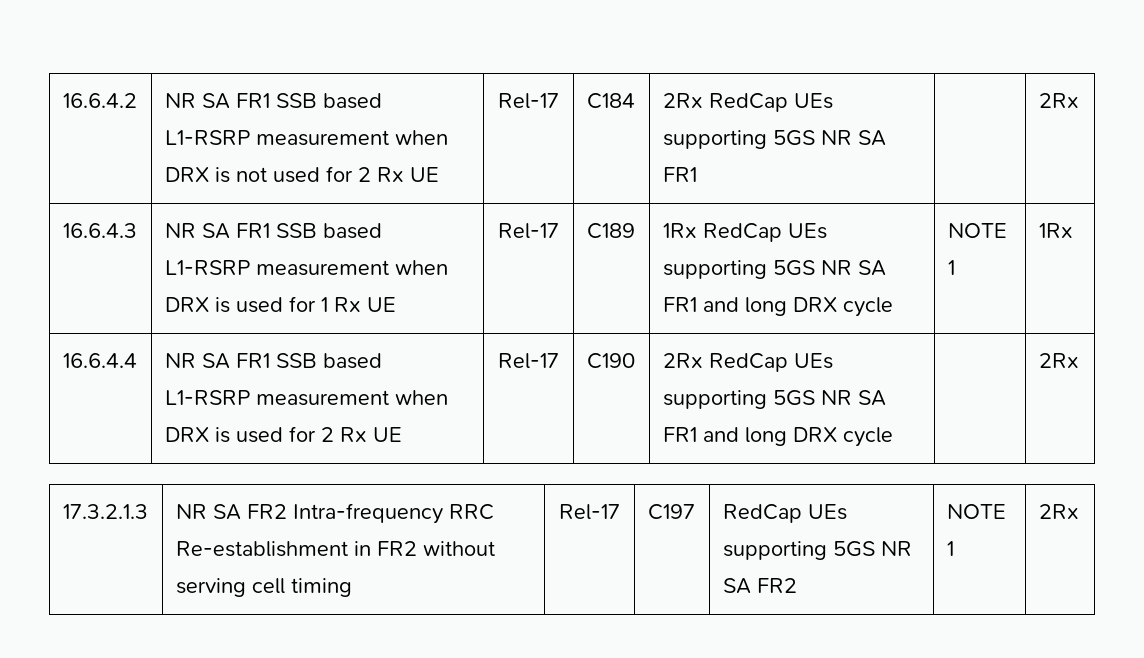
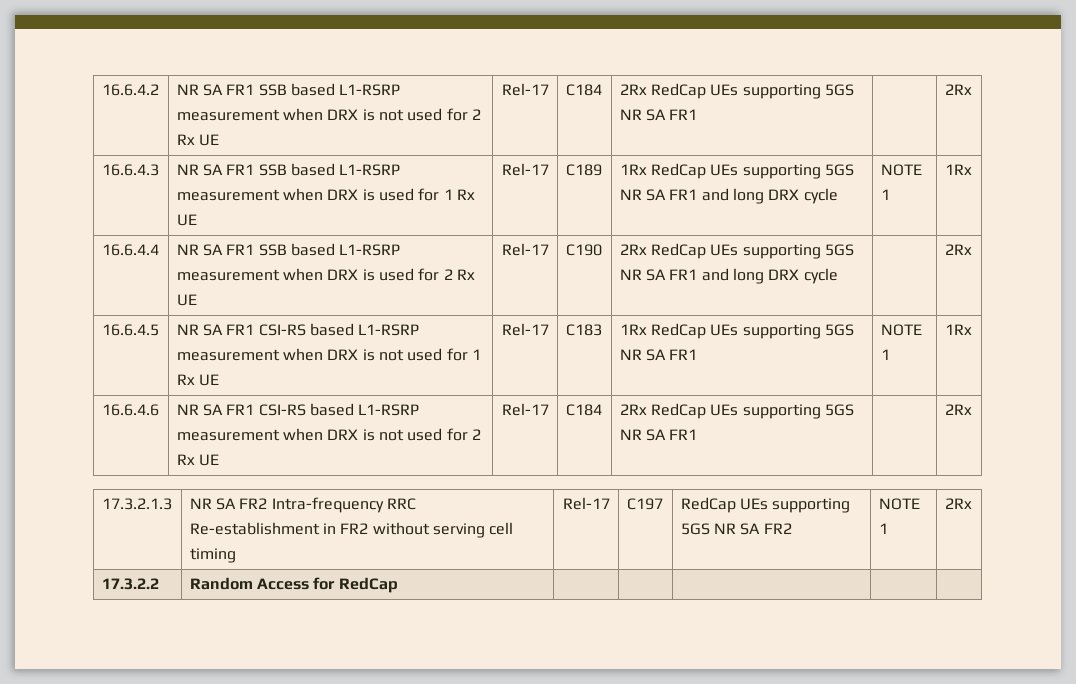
(1079, 360) none -> [101,324,159,336] [176,323,420,336] [176,348,481,361] [176,374,219,386] [501,323,549,336] [565,324,602,336] [619,323,854,339] [619,349,698,361] [880,324,922,336] [880,349,890,360] [944,324,972,335] [101,404,159,416] [176,403,420,416] [176,428,481,441] [176,454,219,466] [501,403,549,416] [565,404,602,416] [619,403,854,419] [619,429,698,441] [944,404,972,415] // 16.6.4.5 | NR SA FR1 CSI-RS based L1-RSRP measurement when DRX is not used for 1 Rx UE | Rel-17 | C183 | 1Rx RedCap UEs supporting 5GS NR SA FR1 | NOTE 1 | 1Rx // 16.6.4.6 | NR SA FR1 CSI-RS based L1-RSRP measurement when DRX is not used for 2 Rx UE | Rel-17 | C184 | 2Rx RedCap UEs supporting 5GS NR SA FR1 | | 2Rx
(1079, 511) none -> [101,578,159,590] [189,577,398,593] // 17.3.2.2 | Random Access for RedCap | | | | |

